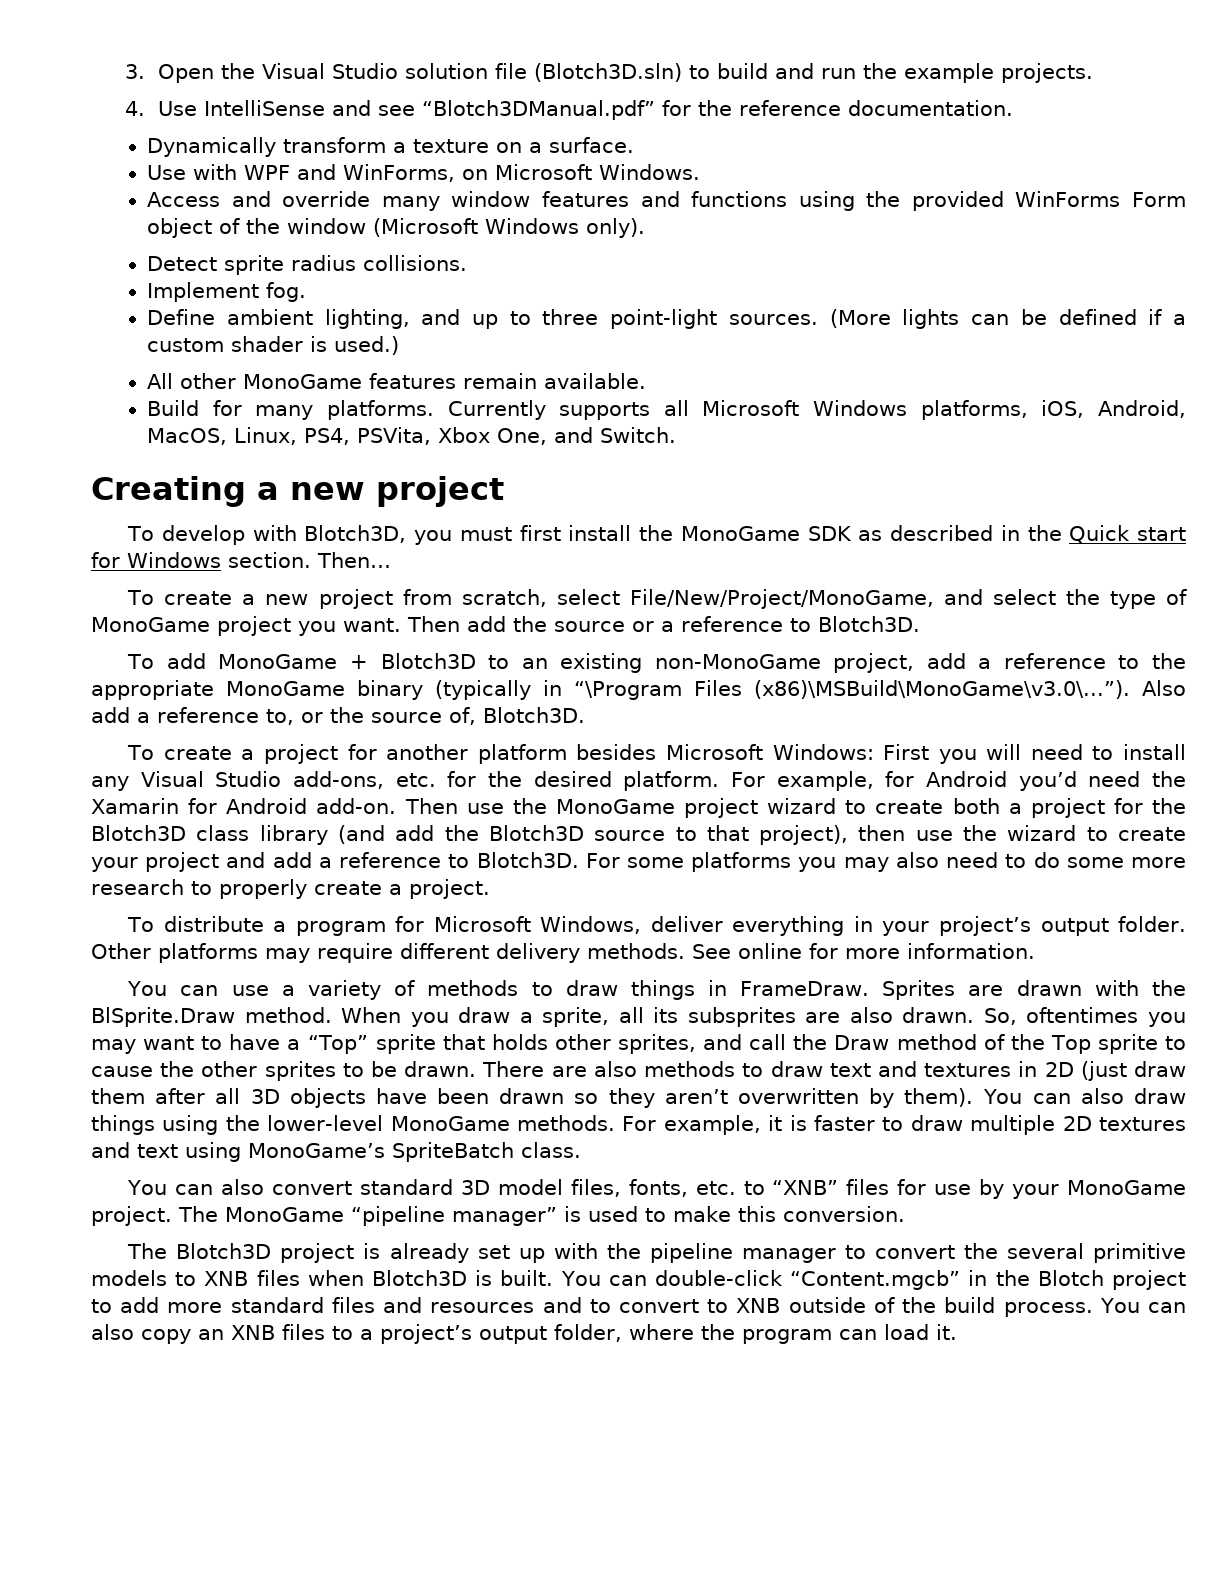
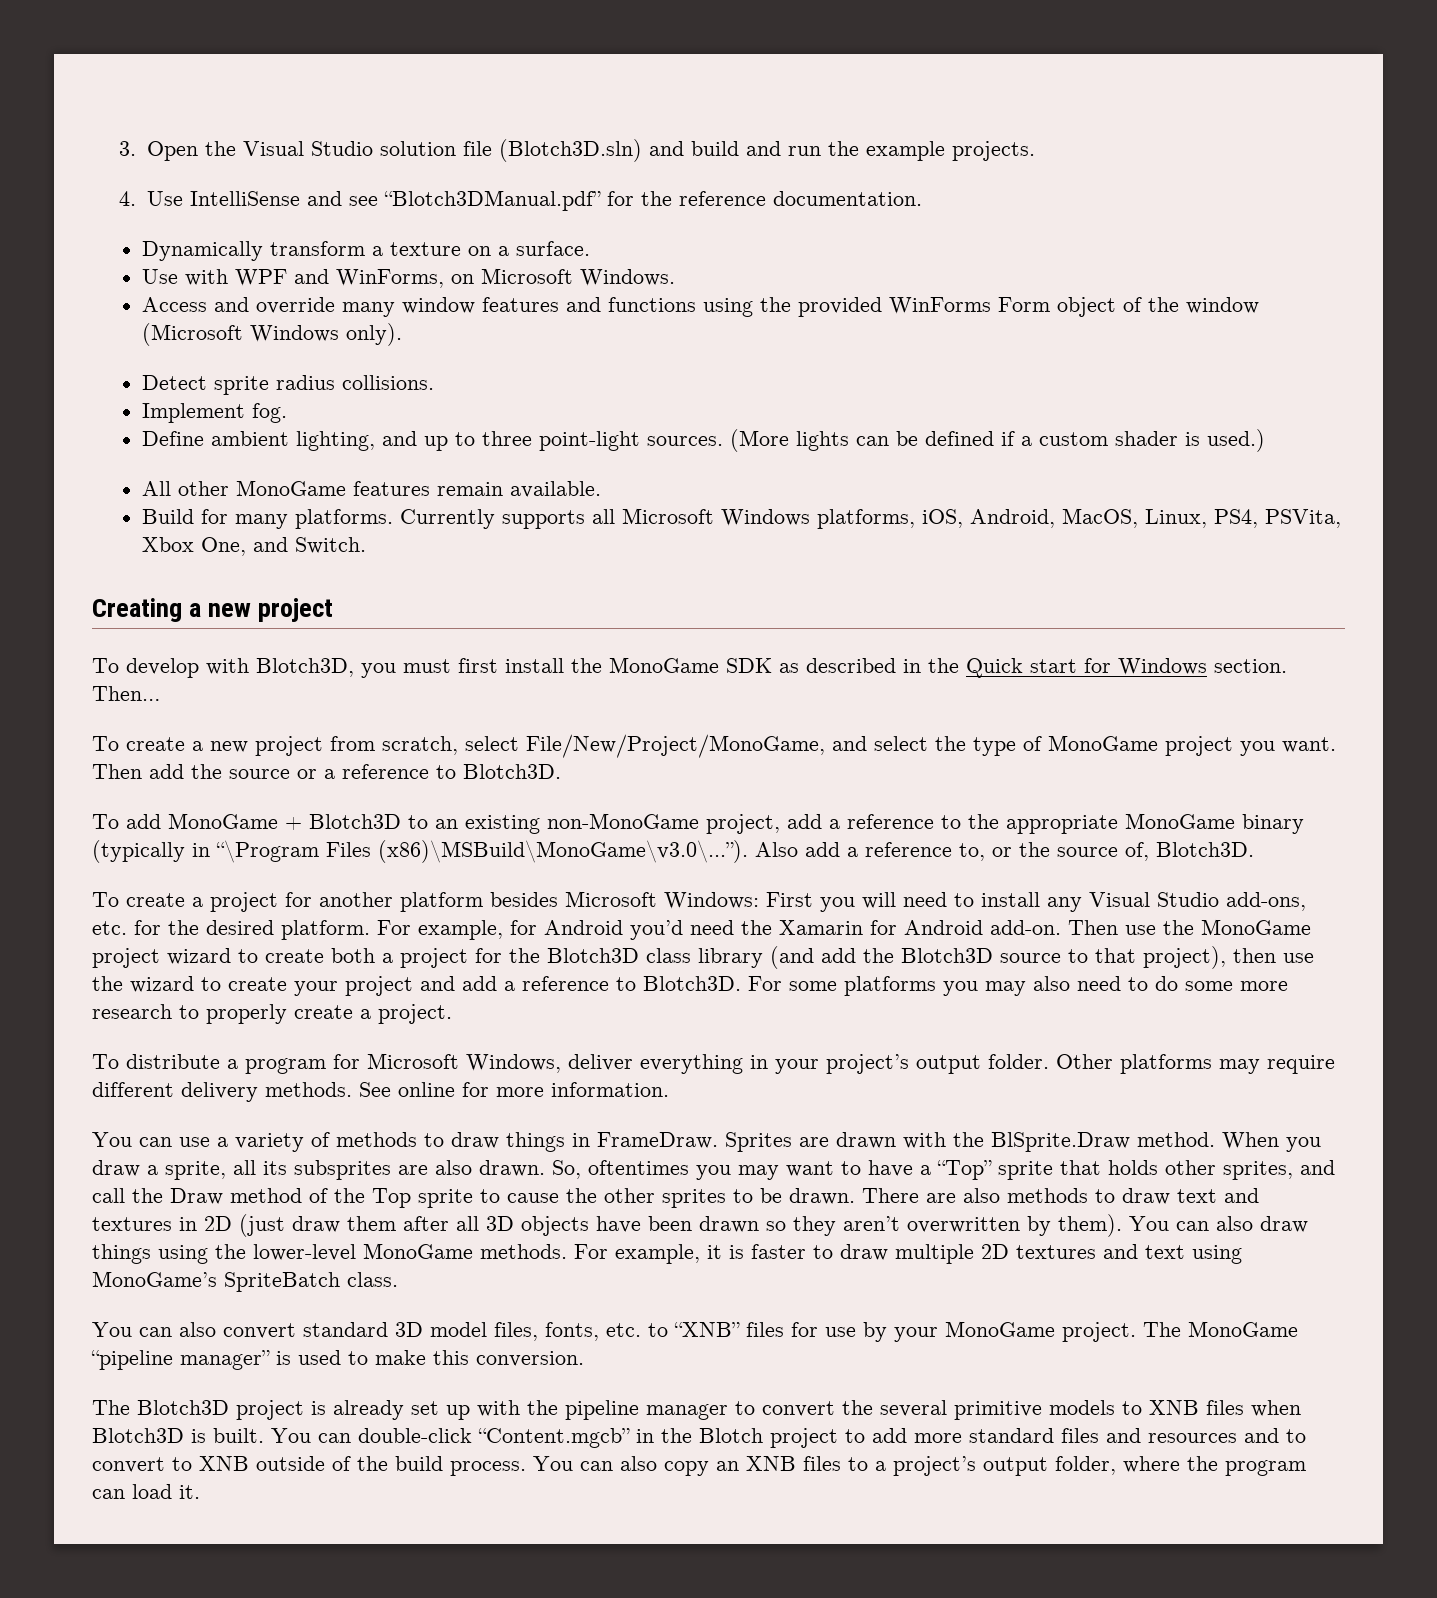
[689,65,711,79] to -> [648,141,684,156] and

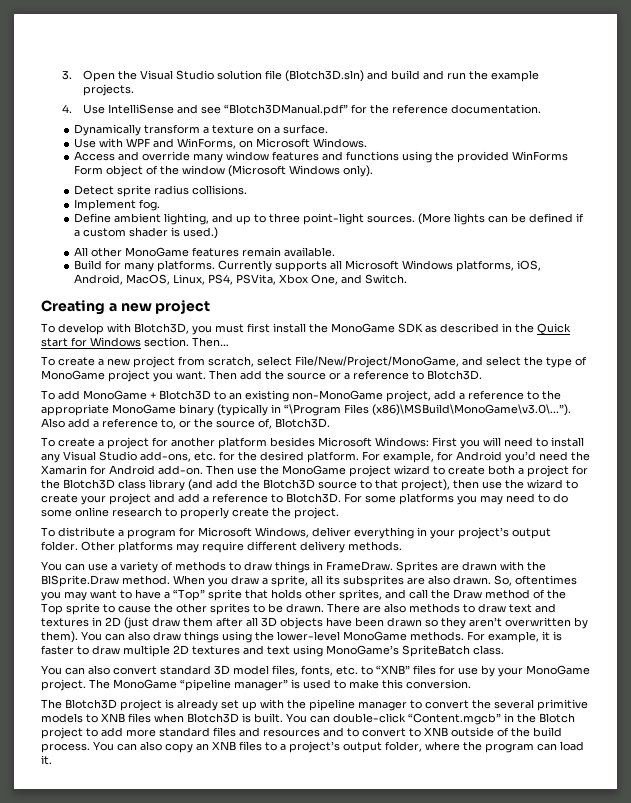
[1033,976,1070,991] also -> (503, 500) none
[1240,981,1288,991] more -> [75,507,109,517] online
[360,1009,371,1019] a -> [272,507,291,517] the
[359,1082,669,1097] See online for more information. -> (402, 546) none

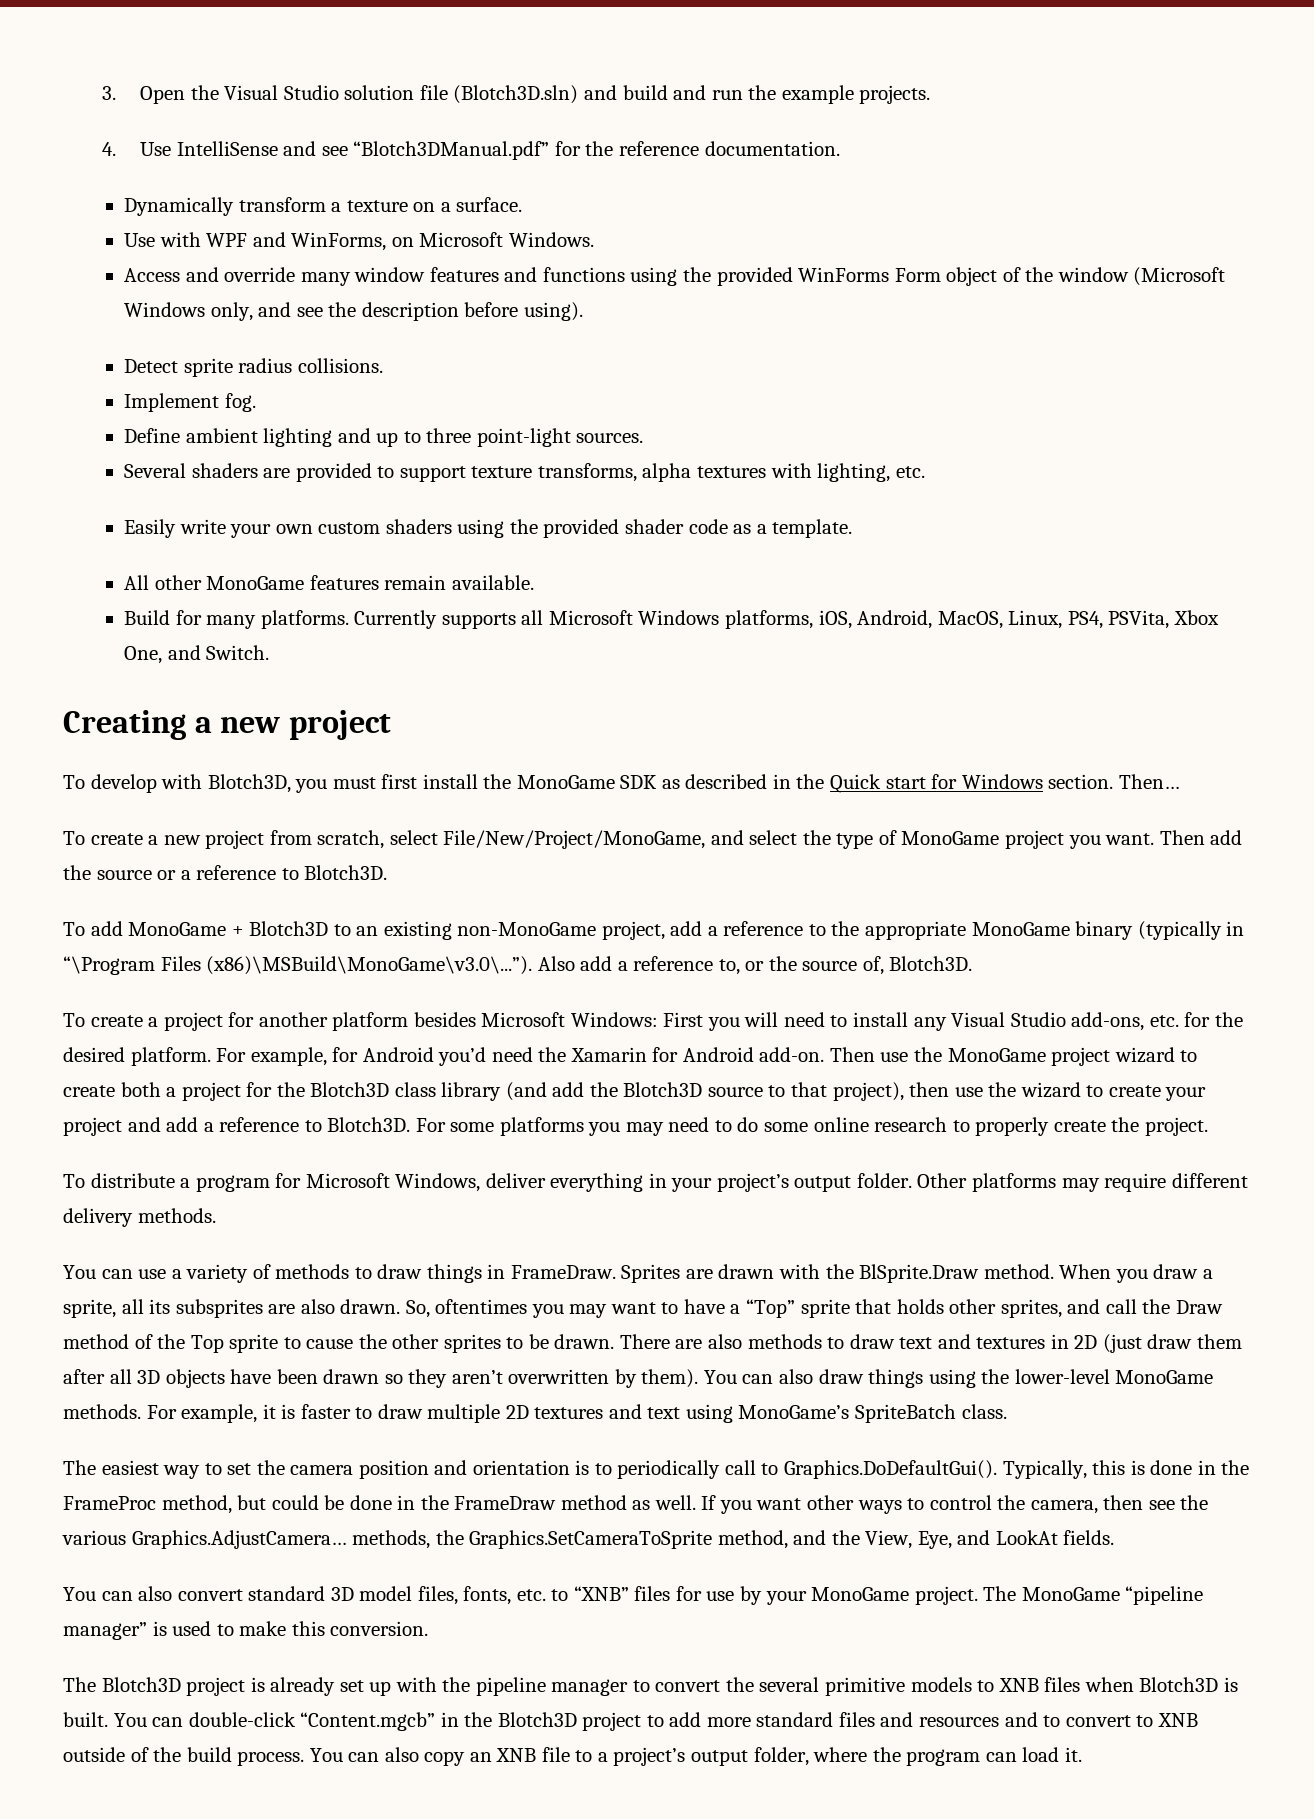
[343,165,374,177] only). -> [210,302,583,321] only, and see the description before using).
[164,213,210,225] lighting, -> [263,428,333,447] lighting
[418,213,585,225] [74,227,219,239] (More lights can be defined if a custom shader is used.) -> [124,463,925,482] [124,519,853,538] // Several shaders are provided to support texture transforms, alpha textures with lighting, etc. // Easily write your own custom shaders using the provided shader code as a template.
(504, 650) none -> [63,1460,1250,1479] [63,1495,1209,1514] [62,1530,1115,1549] // The easiest way to set the camera position and orientation is to periodically call to Graphics.DoDefaultGui(). Typically, this is done in the FrameProc method, but could be done in the FrameDraw method as well. If you want other ways to control the camera, then see the various Graphics.AdjustCamera… methods, the Graphics.SetCameraToSprite method, and the View, Eye, and LookAt fields.
[539,713,575,723] Blotch -> [497,1712,577,1727] Blotch3D
[239,741,262,751] files -> [541,1747,570,1762] file

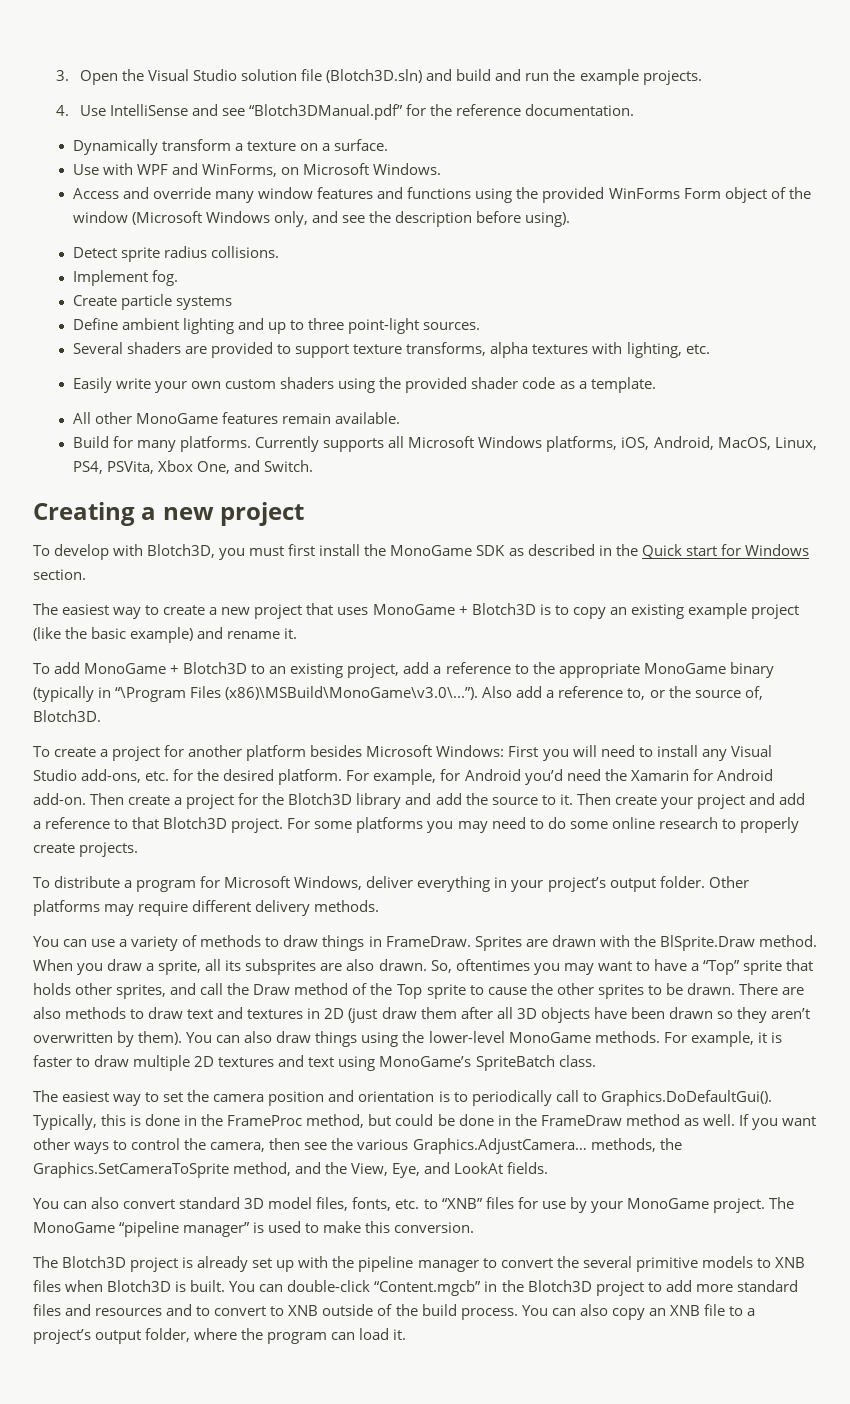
(256, 402) none -> [72,294,233,310] // Create particle systems
[1118,774,1180,789] [63,830,1243,849] [63,865,388,880] Then… // To create a new project from scratch, select File/New/Project/MonoGame, and select the type of MonoGame project you want. Then add the source or a reference to Blotch3D. -> [33,603,799,619] [33,627,298,643] // The easiest way to create a new project that uses MonoGame + Blotch3D is to copy an existing example project (like the basic example) and rename it.
[457,922,597,936] non-MonoGame -> (344, 670) none
[880,1047,1198,1066] [63,1082,161,1097] use the MonoGame project wizard to create both -> [128,795,171,805] create
[394,1082,703,1101] class library (and add the Blotch3D -> [356,793,488,809] library and add the
[791,1082,1104,1101] that project), then use the wizard to -> [559,793,611,805] it. Then
[327,1117,411,1132] Blotch3D. -> [132,817,284,833] that Blotch3D project.
[1111,1117,1208,1136] the project. -> [79,842,139,857] projects.

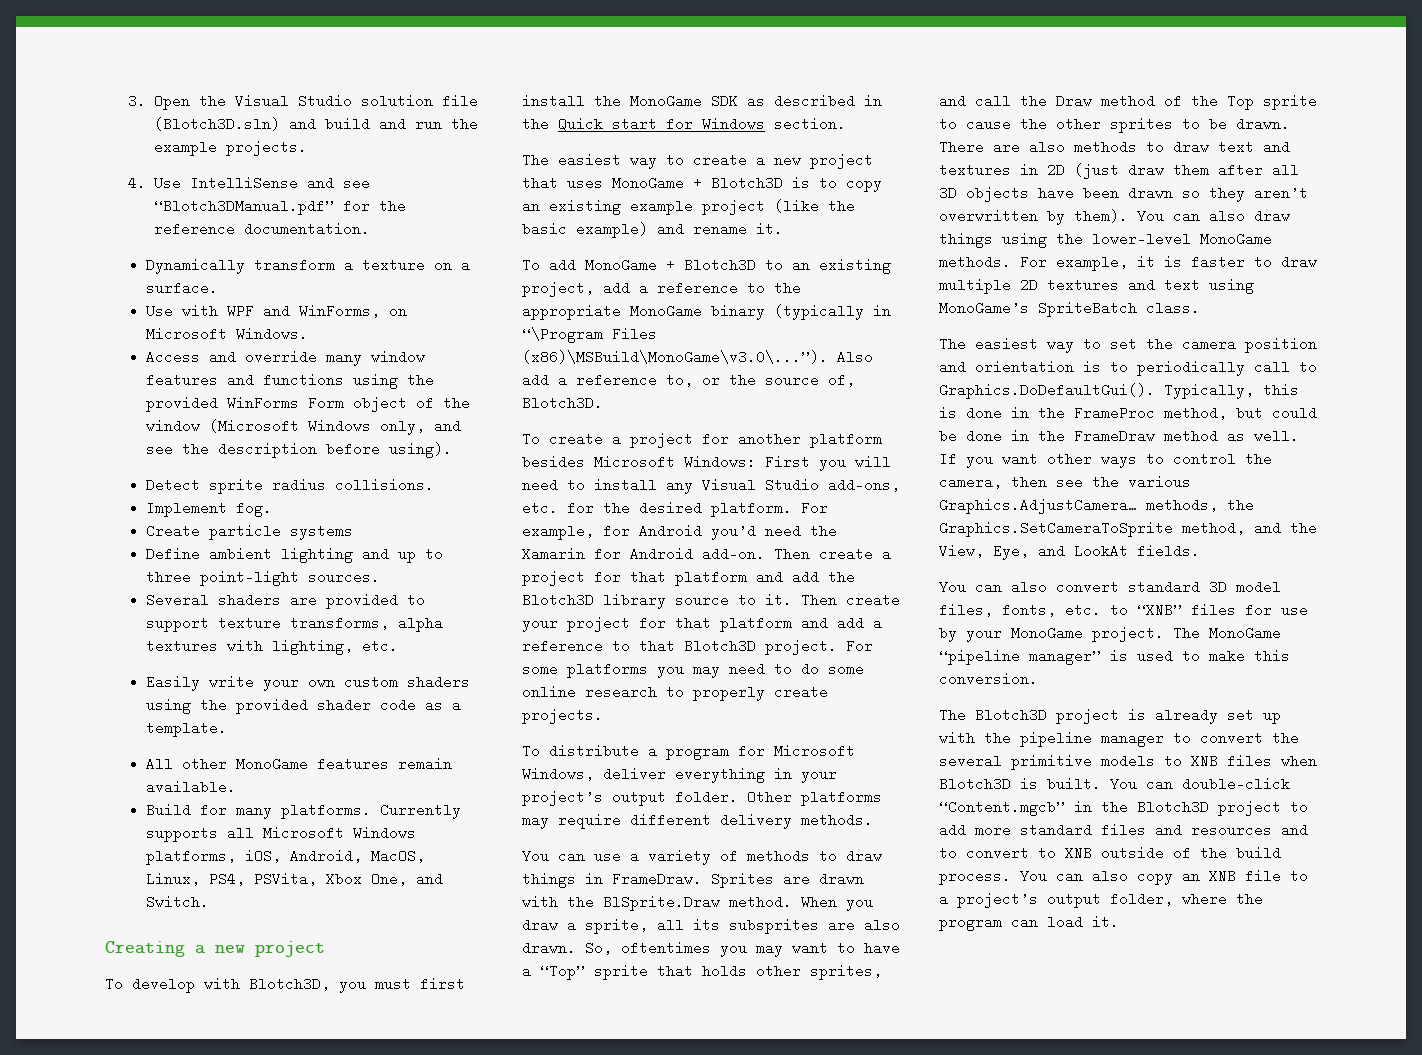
[262,793,488,809] the Blotch3D library and add the -> [630,570,855,586] [522,593,666,609] that platform and add the Blotch3D library
(745, 801) none -> [639,616,792,632] for that platform

